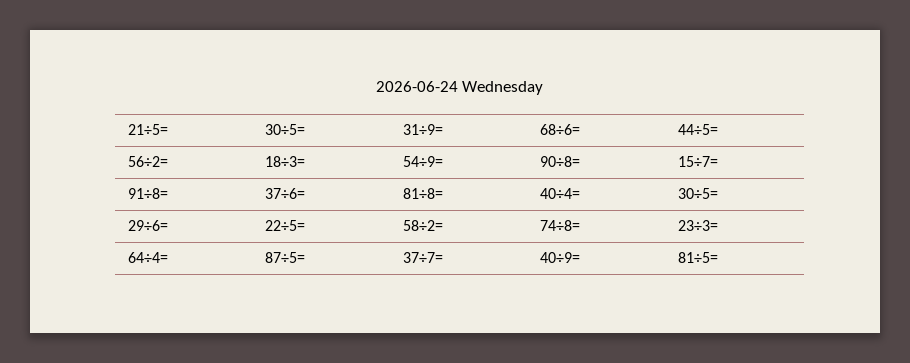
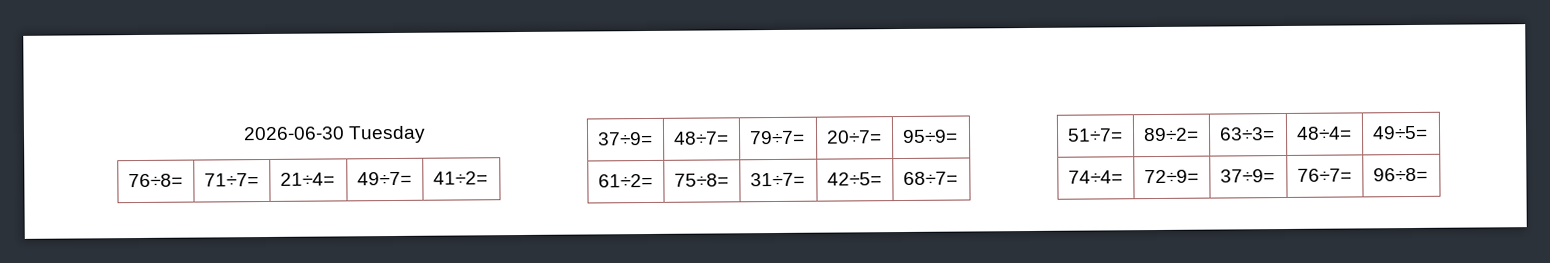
[375,81,544,95] [127,124,168,135] [264,124,305,135] [402,124,443,135] [539,124,580,135] [677,124,718,135] [127,156,168,167] [264,156,305,167] [402,156,443,167] [539,156,580,167] [677,156,718,167] [127,188,168,199] [264,188,305,199] [402,188,443,199] [539,188,580,199] [677,188,718,199] [127,220,168,231] [264,220,305,231] [402,220,443,231] [539,220,580,231] [677,220,718,231] [127,252,168,263] [264,252,305,263] [402,252,443,263] [539,252,580,263] [677,252,718,263] 2026-06-24 Wednesday // 21÷5= | 30÷5= | 31÷9= | 68÷6= | 44÷5= // 56÷2= | 18÷3= | 54÷9= | 90÷8= | 15÷7= // 91÷8= | 37÷6= | 81÷8= | 40÷4= | 30÷5= // 29÷6= | 22÷5= | 58÷2= | 74÷8= | 23÷3= // 64÷4= | 87÷5= | 37÷7= | 40÷9= | 81÷5= -> [242,125,427,144] [127,173,183,188] [203,173,259,187] [279,172,335,186] [356,171,412,186] [432,171,488,185] [597,131,653,146] [672,131,729,145] [748,130,805,145] [825,130,882,144] [901,129,958,144] [597,173,653,188] [673,173,729,187] [749,172,805,187] [826,172,882,186] [902,171,958,186] [1066,128,1123,142] [1142,127,1199,142] [1218,127,1275,141] [1295,126,1352,140] [1371,125,1428,140] [1067,170,1123,184] [1143,169,1199,184] [1219,169,1275,183] [1296,168,1352,182] [1372,167,1428,182] 2026-06-30 Tuesday // 76÷8= | 71÷7= | 21÷4= | 49÷7= | 41÷2= // 37÷9= | 48÷7= | 79÷7= | 20÷7= | 95÷9= // 61÷2= | 75÷8= | 31÷7= | 42÷5= | 68÷7= // 51÷7= | 89÷2= | 63÷3= | 48÷4= | 49÷5= // 74÷4= | 72÷9= | 37÷9= | 76÷7= | 96÷8=

